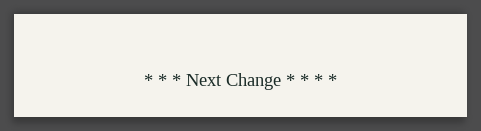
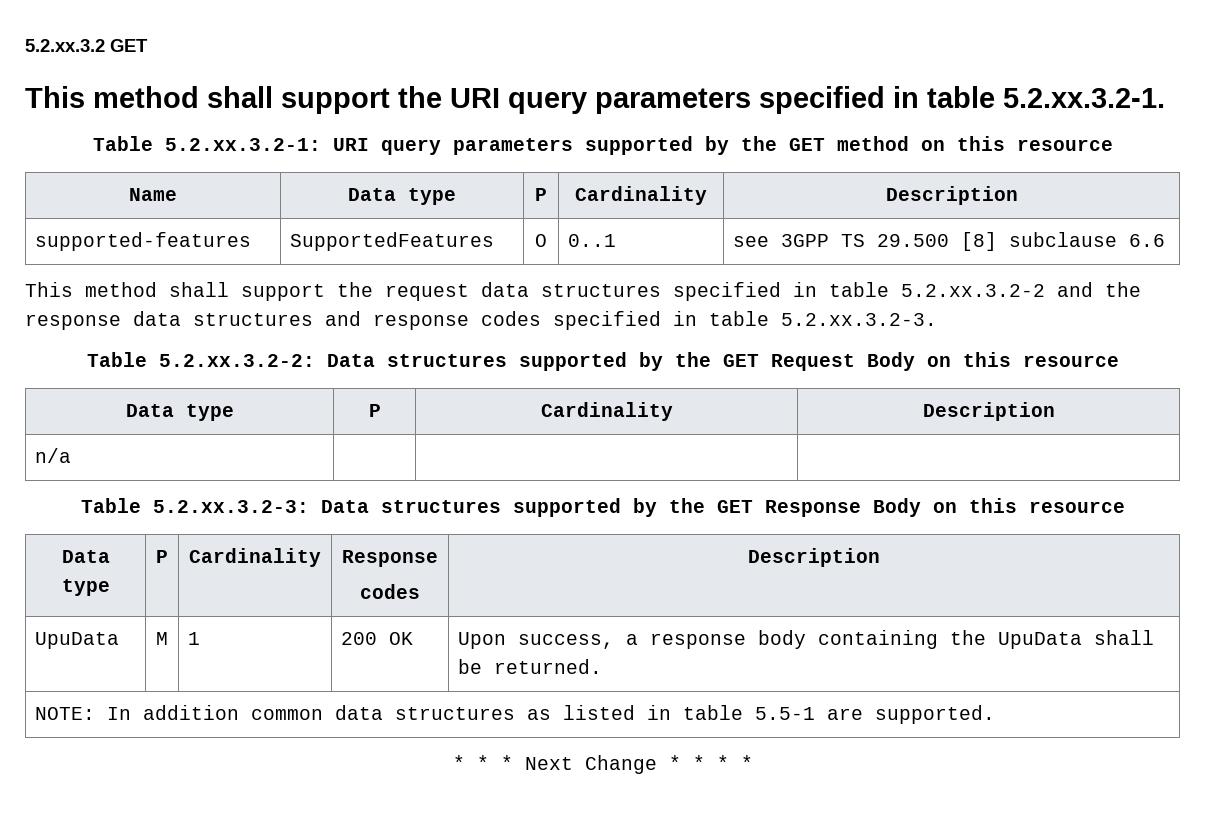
(144, 80) none -> [25,39,148,52] [25,86,1165,114] [92,136,1113,155] [129,188,177,201] [347,188,456,205] [535,188,547,201] [575,186,707,205] [885,186,1018,205] [34,232,251,251] [289,232,494,251] [535,234,547,247] [567,234,616,247] [732,232,1165,251] [25,282,1141,301] [25,311,937,330] [86,352,1119,371] [125,404,234,421] [368,404,381,417] [540,402,673,421] [922,402,1055,421] [34,448,71,463] [80,498,1125,517] [61,550,110,563] [61,579,110,596] [156,550,168,563] [189,548,321,567] [342,550,438,567] [360,584,420,599] [748,548,881,567] [34,632,119,649] [156,632,168,645] [187,632,200,645] [340,632,413,645] [457,630,1154,649] [457,659,602,674] [34,705,995,724] 5.2.xx.3.2 GET // This method shall support the URI query parameters specified in table 5.2.xx.3.2-1. // Table 5.2.xx.3.2-1: URI query parameters supported by the GET method on this resource // Name | Data type | P | Cardinality | Description // supported-features | SupportedFeatures | O | 0..1 | see 3GPP TS 29.500 [8] subclause 6.6 // This method shall support the request data structures specified in table 5.2.xx.3.2-2 and the response data structures and response codes specified in table 5.2.xx.3.2-3. // Table 5.2.xx.3.2-2: Data structures supported by the GET Request Body on this resource // Data type | P | Cardinality | Description // n/a | | | // Table 5.2.xx.3.2-3: Data structures supported by the GET Response Body on this resource // Data type | P | Cardinality | Response // codes | Description // UpuData | M | 1 | 200 OK | Upon success, a response body containing the UpuData shall be returned. // NOTE: In addition common data structures as listed in table 5.5-1 are supported. //

